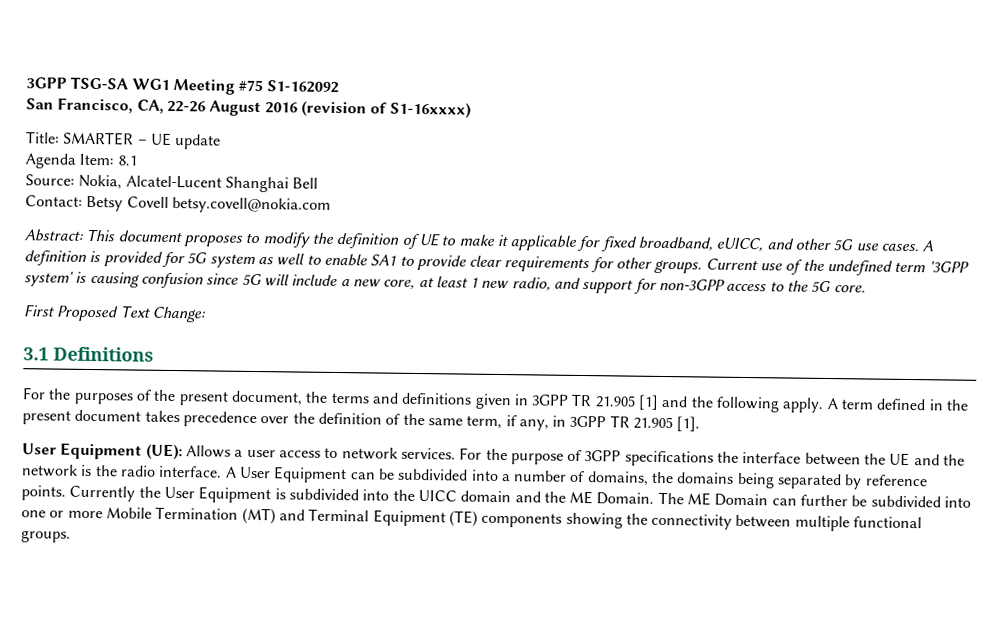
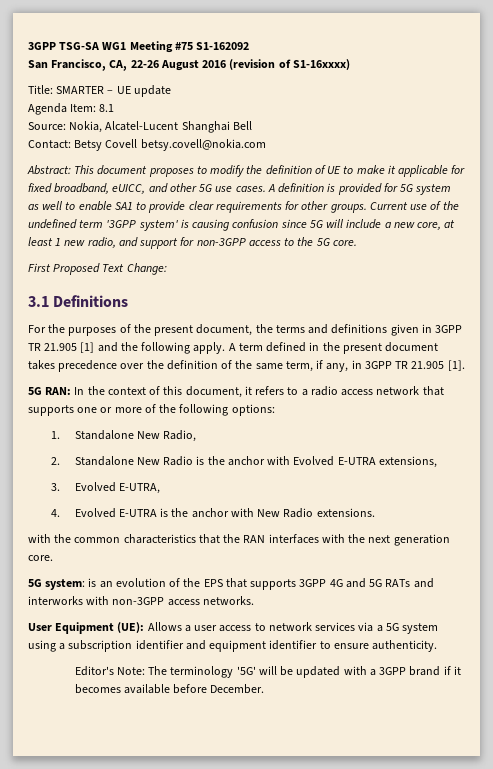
(701, 424) none -> [28,386,444,398] [28,404,275,416] [51,430,197,442] [51,456,437,468] [51,482,160,494] [51,508,375,518] [28,534,450,546] [28,555,53,561] [28,578,434,590] [28,596,254,606] // 5G RAN: In the context of this document, it refers to a radio access network that supports one or more of the following options: // 1. Standalone New Radio, // 2. Standalone New Radio is the anchor with Evolved E-UTRA extensions, // 3. Evolved E-UTRA, // 4. Evolved E-UTRA is the anchor with New Radio extensions. // with the common characteristics that the RAN interfaces with the next generation core. // 5G system: is an evolution of the EPS that supports 3GPP 4G and 5G RATs and interworks with non-3GPP access networks.
[400,447,966,467] [21,464,928,490] [21,485,972,508] [21,506,923,532] [21,530,71,543] services. For the purpose of 3GPP specifications the interface between the UE and the network is the radio interface. A User Equipment can be subdivided into a number of domains, the domains being separated by reference points. Currently the User Equipment is subdivided into the UICC domain and the ME Domain. The ME Domain can further be subdivided into one or more Mobile Termination (MT) and Terminal Equipment (TE) components showing the connectivity between multiple functional groups. -> [315,622,439,634] [28,640,438,652] [74,666,461,678] [74,684,265,694] services via a 5G system using a subscription identifier and equipment identifier to ensure authenticity. // Editor's Note: The terminology '5G' will be updated with a 3GPP brand if it becomes available before December.

